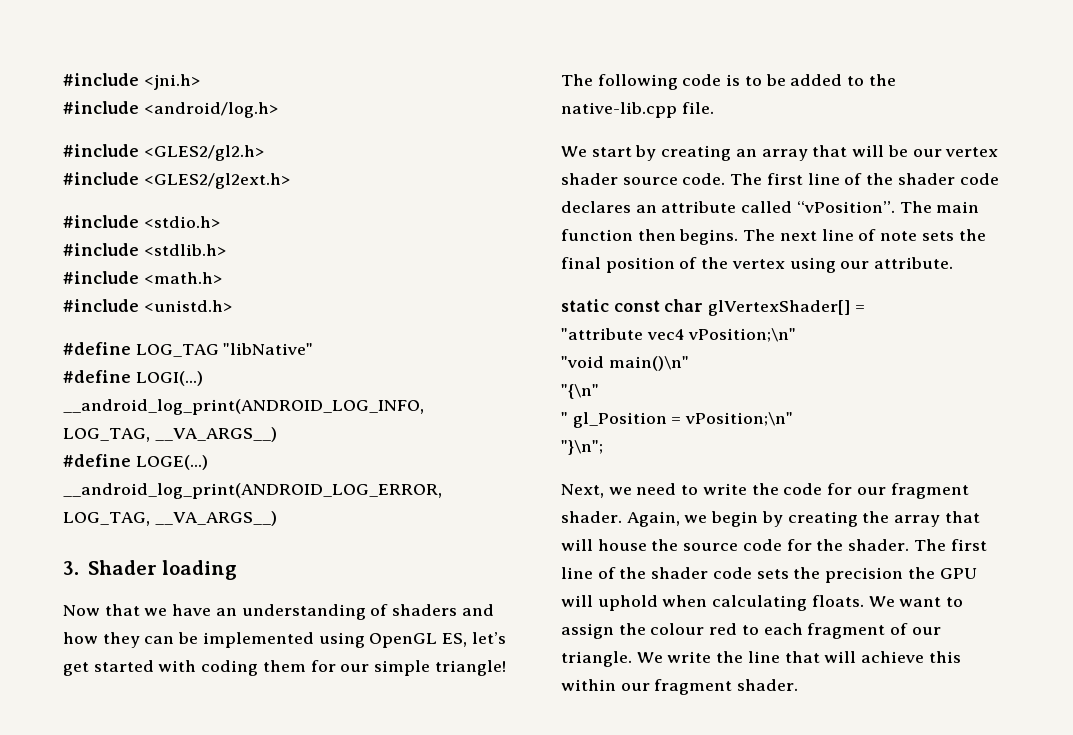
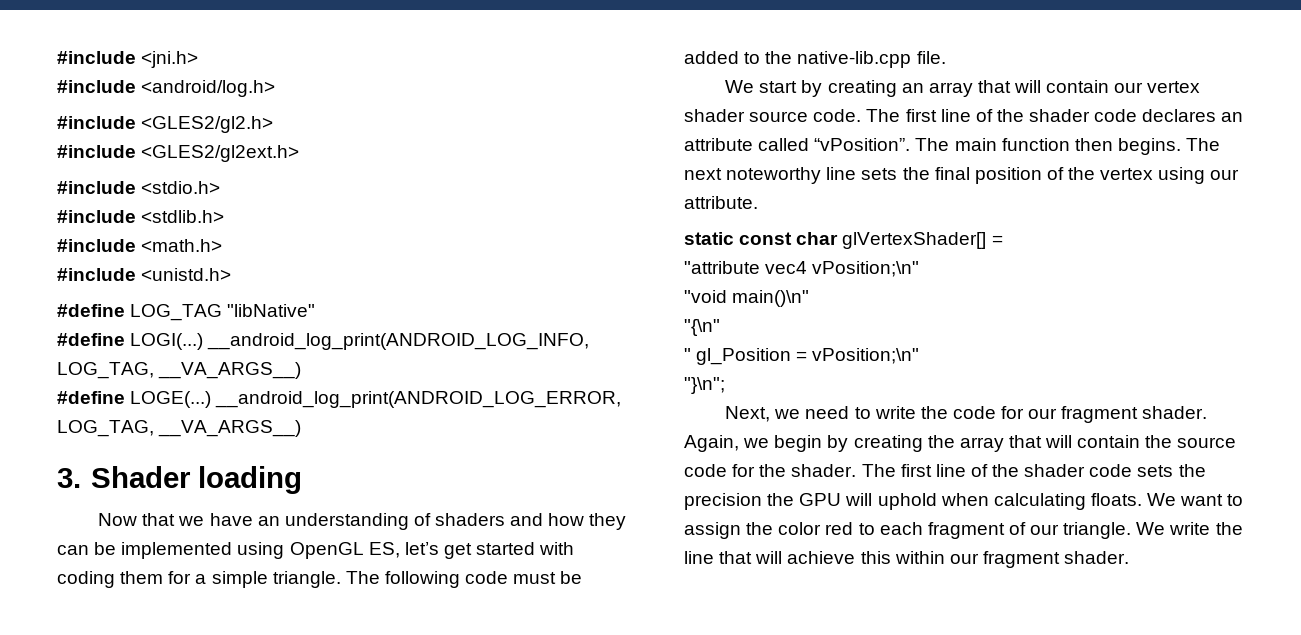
[340,660,506,676] our simple triangle! -> [195,571,341,588] a simple triangle.
[726,74,762,86] is to -> [513,572,557,584] must
[887,145,908,157] be -> [1046,80,1110,93] contain
[821,229,918,241] line of note -> [726,167,857,184] noteworthy line
[597,539,647,551] house -> [1077,435,1141,448] contain
[650,623,705,635] colour -> [778,522,822,535] color

